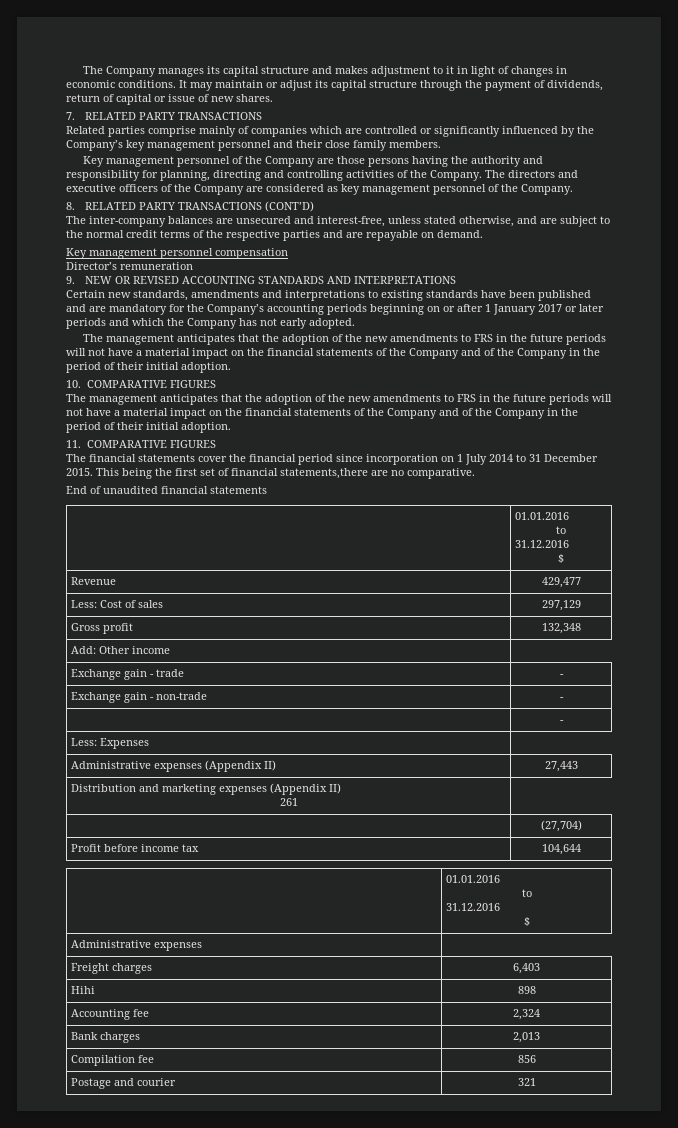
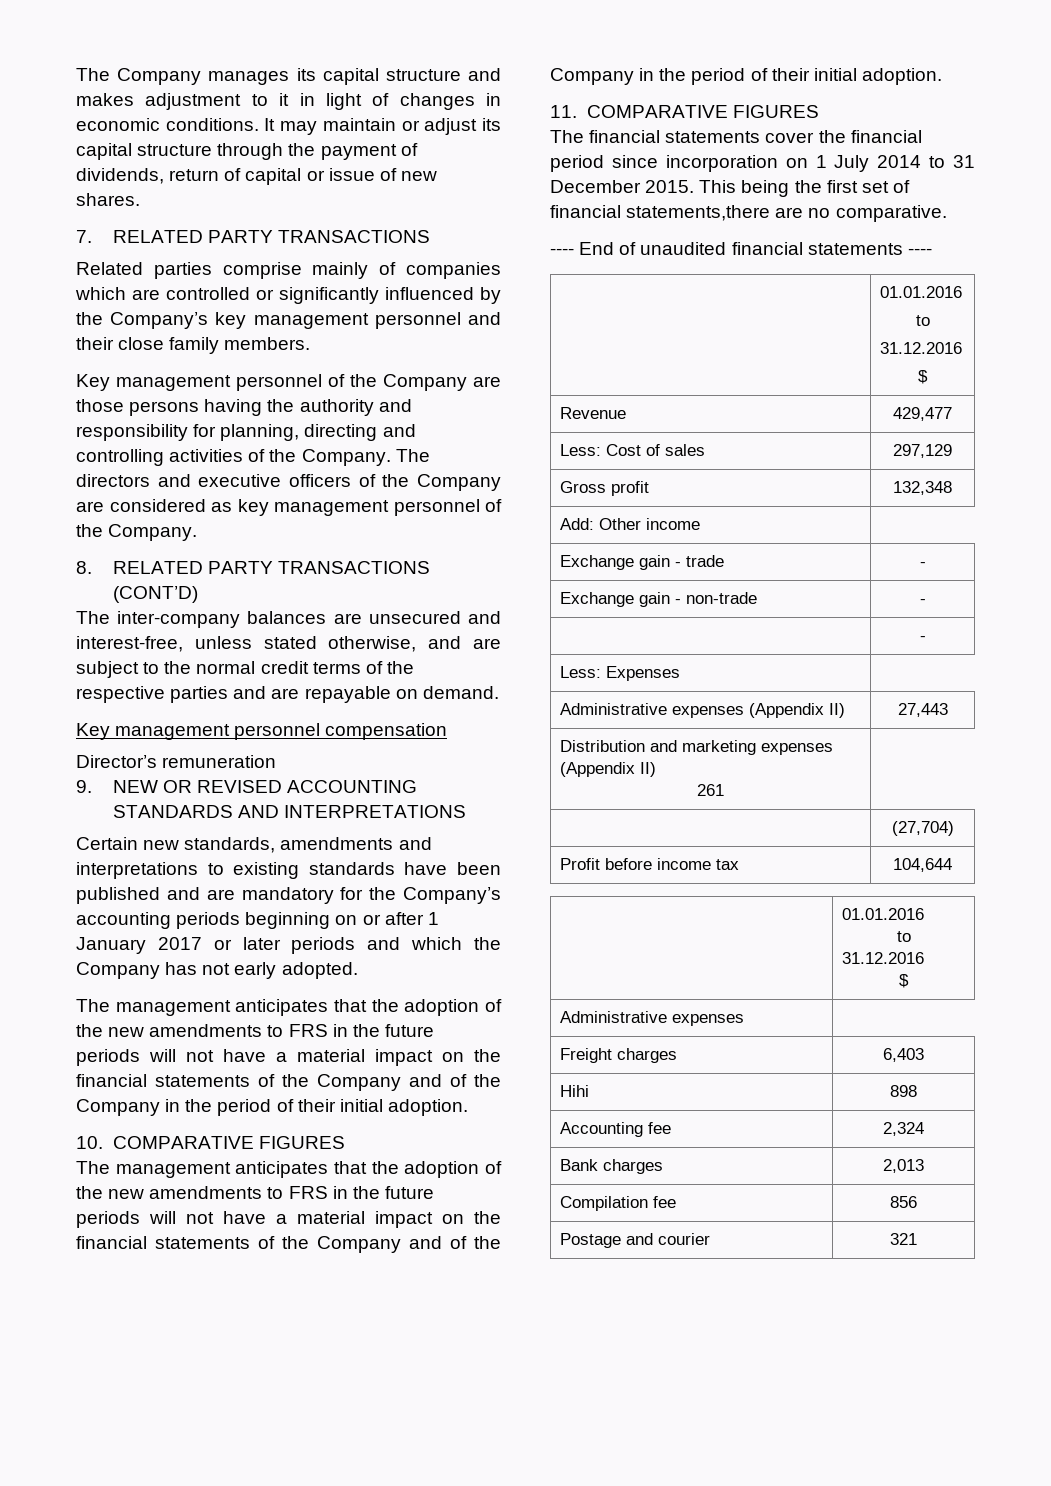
(475, 473) none -> [550,248,574,255] ----
(267, 490) none -> [907,248,932,255] ----

